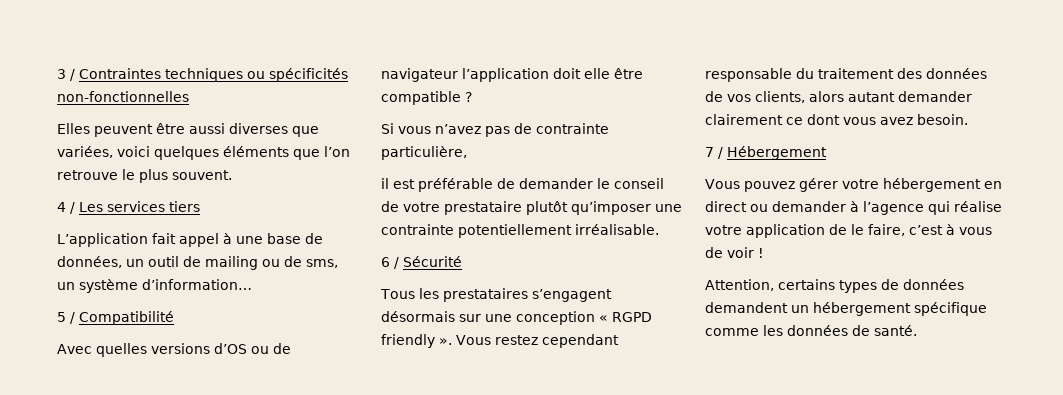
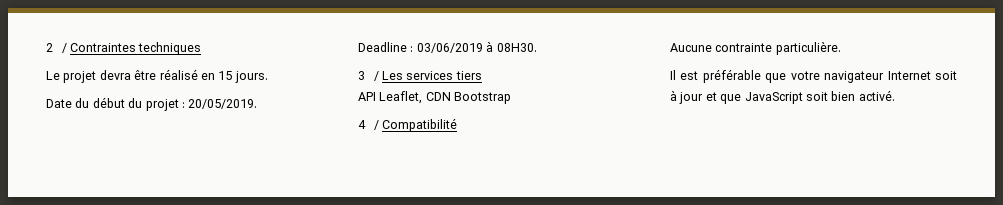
[57,69,66,79] 3 -> [46,43,53,52] 2
[247,68,348,82] [57,91,189,102] [57,123,319,137] [57,146,350,160] [57,169,232,183] [57,201,200,214] [57,233,323,247] [57,256,338,270] [57,279,252,293] [57,311,174,325] [57,343,291,357] [381,68,643,82] [381,91,472,105] [381,123,609,137] [381,146,467,160] [381,178,664,192] [381,201,682,215] [381,224,659,238] [381,256,462,269] [380,288,612,302] [381,311,652,325] [381,334,619,348] [705,68,987,82] [705,91,972,103] [705,114,968,125] [705,146,827,160] [705,178,1002,192] [705,201,1002,215] [705,224,992,238] [705,247,764,258] [705,279,964,293] [705,302,987,316] [705,325,917,336] ou spécificités non-fonctionnelles // Elles peuvent être aussi diverses que variées, voici quelques éléments que l’on retrouve le plus souvent. // 4 / Les services tiers // L’application fait appel à une base de données, un outil de mailing ou de sms, un système d’information… // 5 / Compatibilité // Avec quelles versions d’OS ou de navigateur l’application doit elle être compatible ? // Si vous n’avez pas de contrainte particulière, // il est préférable de demander le conseil de votre prestataire plutôt qu’imposer une contrainte potentiellement irréalisable. // 6 / Sécurité // Tous les prestataires s’engagent désormais sur une conception « RGPD friendly ». Vous restez cependant responsable du traitement des données de vos clients, alors autant demander clairement ce dont vous avez besoin. // 7 / Hébergement // Vous pouvez gérer votre hébergement en direct ou demander à l’agence qui réalise votre application de le faire, c’est à vous de voir ! // Attention, certains types de données demandent un hébergement spécifique comme les données de santé. -> [46,69,268,83] [46,97,258,111] [358,41,537,53] [358,71,482,81] [358,91,512,104] [358,118,458,132] [670,41,841,55] [670,69,957,83] [670,90,895,104] // Le projet devra être réalisé en 15 jours. // Date du début du projet : 20/05/2019. // Deadline : 03/06/2019 à 08H30. // 3 / Les services tiers // API Leaflet, CDN Bootstrap // 4 / Compatibilité // Aucune contrainte particulière. // Il est préférable que votre navigateur Internet soit à jour et que JavaScript soit bien activé.

